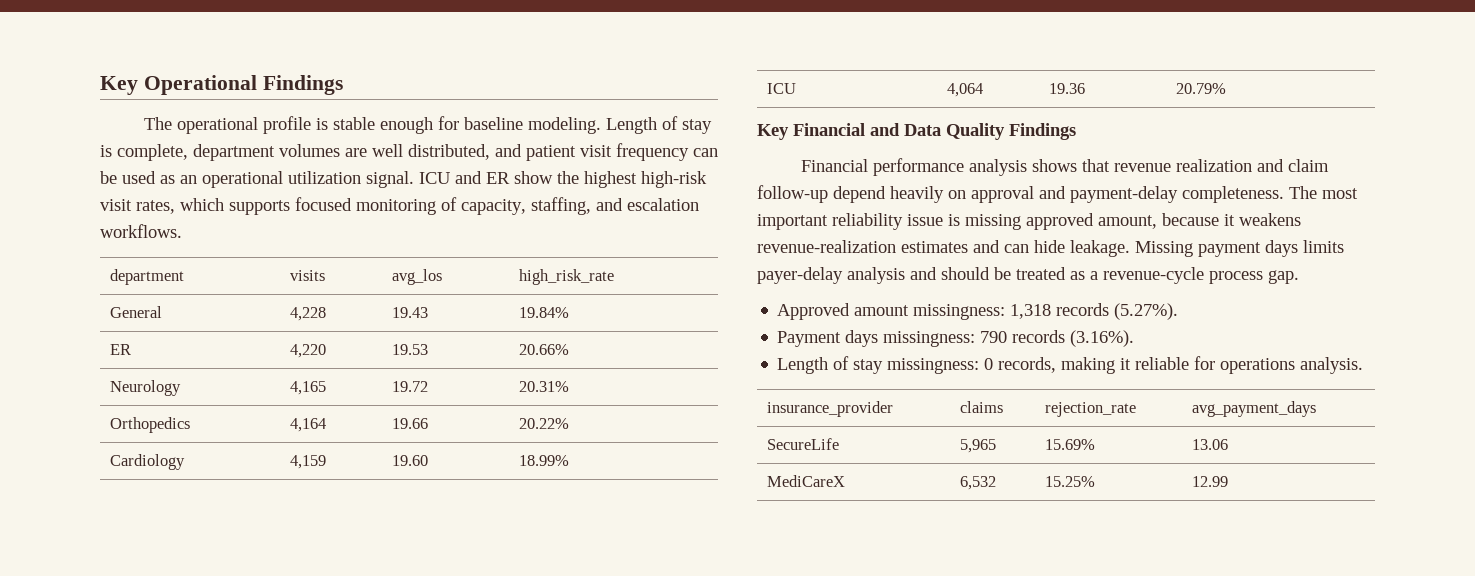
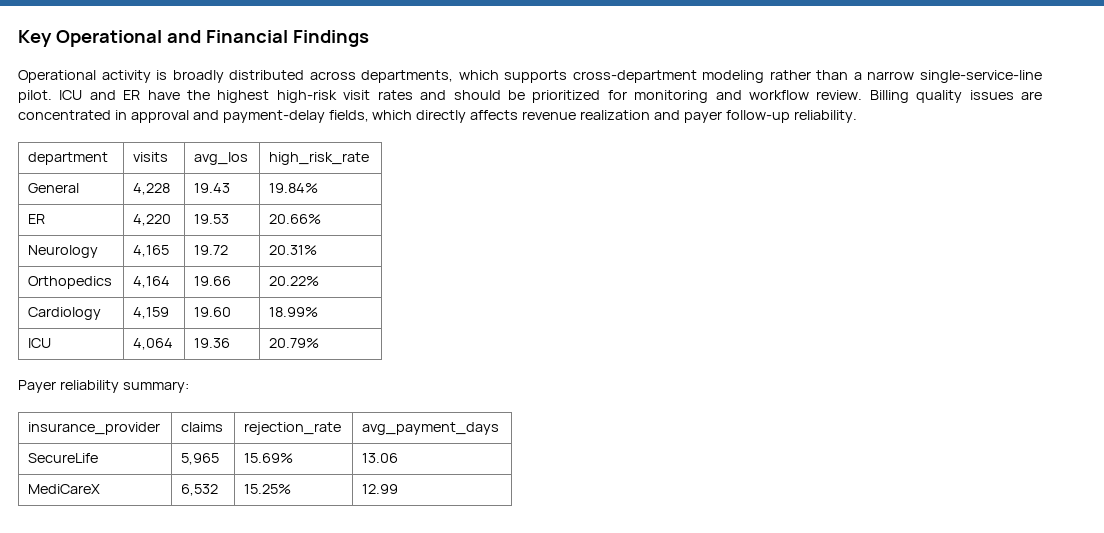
[262,75,343,95] [144,116,713,134] [100,143,718,161] [100,171,414,188] Findings // The operational profile is stable enough for baseline modeling. Length of stay is complete, department volumes are well distributed, and patient visit frequency can be used as an operational utilization signal. -> [166,30,369,47] [18,70,1042,83] [18,90,52,103] and Financial Findings // Operational activity is broadly distributed across departments, which supports cross-department modeling rather than a narrow single-service-line pilot.
[514,171,553,184] show -> [147,90,180,100] have
[136,197,699,215] [100,224,182,238] rates, which supports focused monitoring of capacity, staffing, and escalation workflows. -> [377,90,1042,103] [18,110,857,123] rates and should be prioritized for monitoring and workflow review. Billing quality issues are concentrated in approval and payment-delay fields, which directly affects revenue realization and payer follow-up reliability.
[757,123,1076,140] [801,158,1330,176] [757,185,1358,203] [757,213,1301,230] [757,240,1344,257] [757,267,1299,284] [777,303,1179,320] [777,330,1135,347] [777,356,1364,374] Key Financial and Data Quality Findings // Financial performance analysis shows that revenue realization and claim follow-up depend heavily on approval and payment-delay completeness. The most important reliability issue is missing approved amount, because it weakens revenue-realization estimates and can hide leakage. Missing payment days limits payer-delay analysis and should be treated as a revenue-cycle process gap. // Approved amount missingness: 1,318 records (5.27%). // Payment days missingness: 790 records (3.16%). // Length of stay missingness: 0 records, making it reliable for operations analysis. -> [18,380,189,393] Payer reliability summary:

